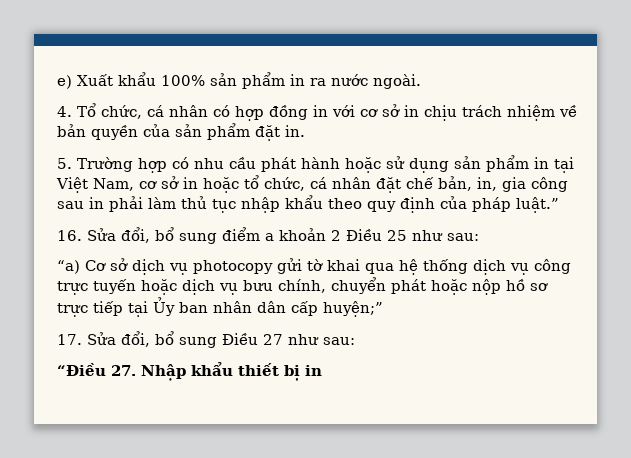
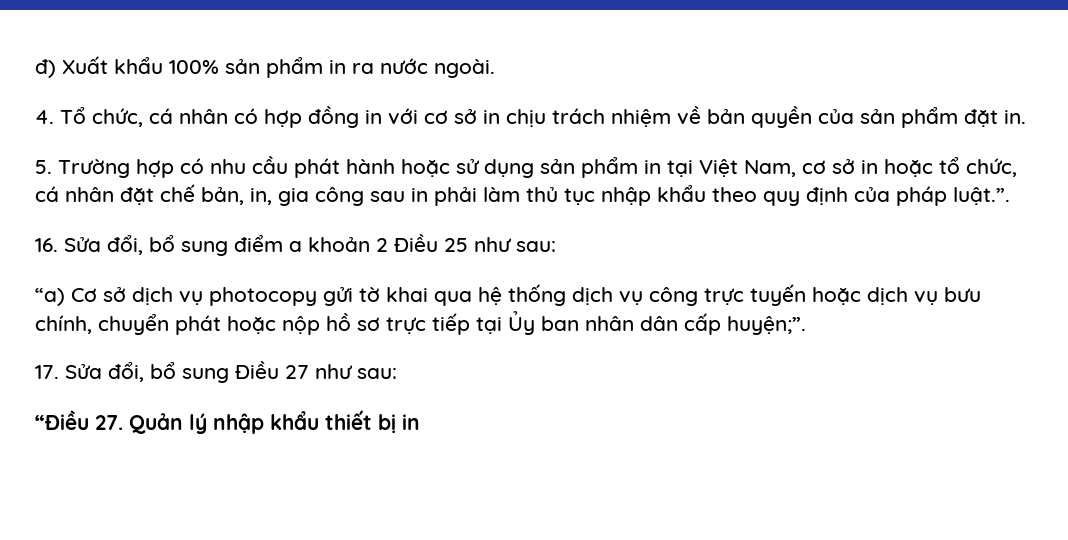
[57,75,72,89] e) -> [35,59,56,78] đ)
[516,197,559,213] luật.” -> [953,187,1010,205] luật.”.
[323,301,383,317] huyện;” -> [727,316,806,335] huyện;”.
[141,364,186,381] Nhập -> [129,413,264,434] Quản lý nhập

